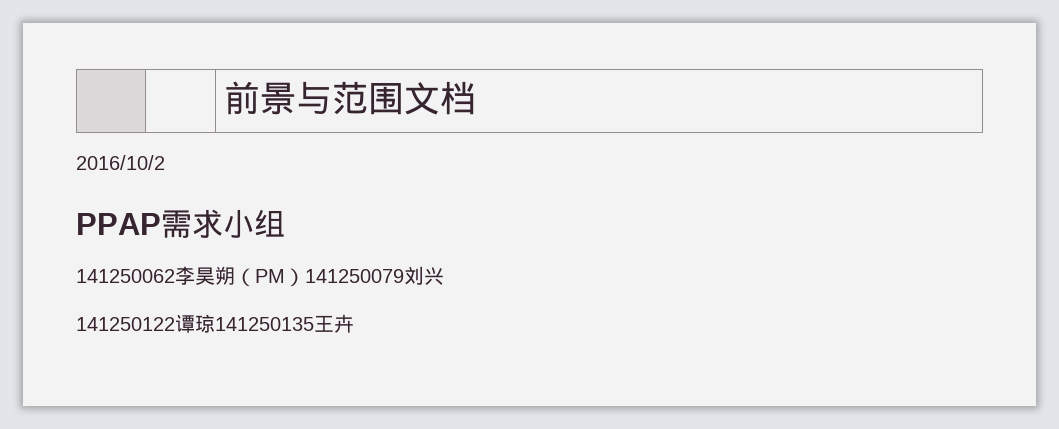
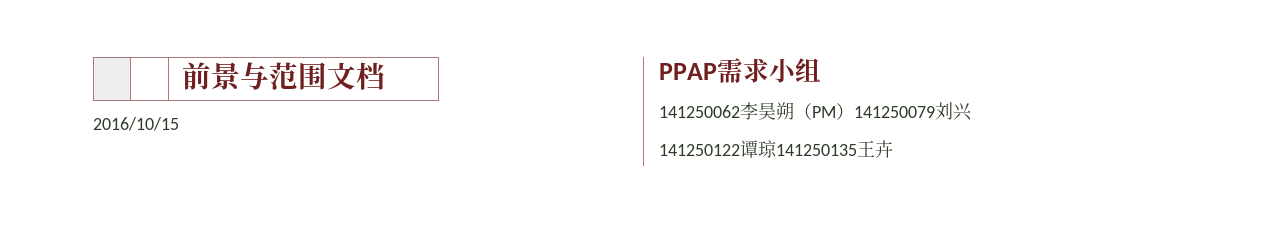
[76,155,165,170] 2016/10/2 -> [93,117,179,131] 2016/10/15

